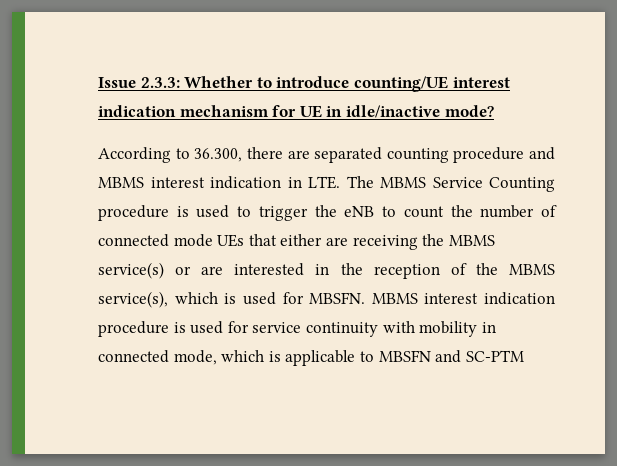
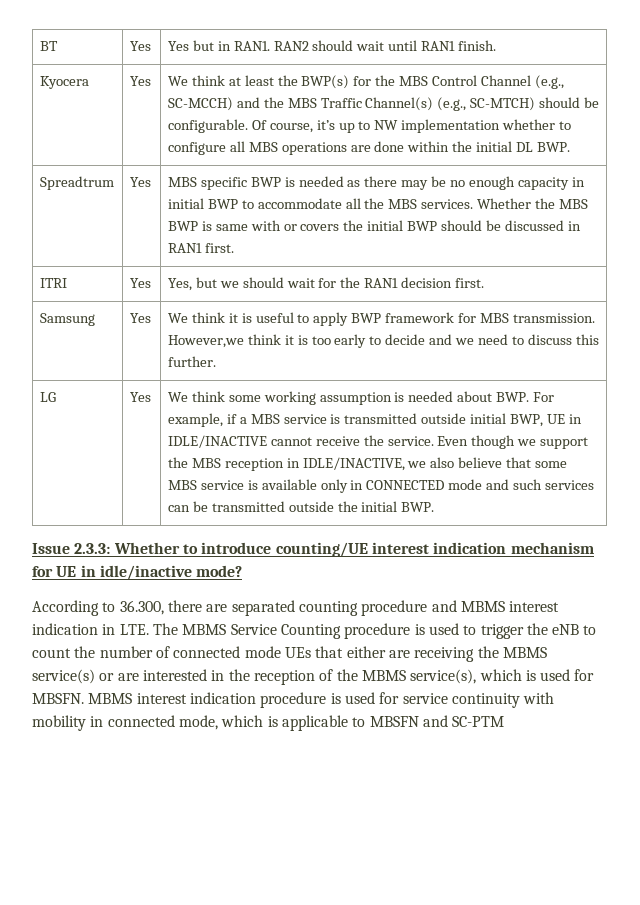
(98, 82) none -> [39,41,58,51] [129,41,151,51] [167,40,497,51] [39,76,89,89] [129,76,151,86] [167,75,564,89] [167,97,600,111] [167,119,572,133] [167,141,570,155] [39,176,114,190] [129,177,151,187] [167,176,585,190] [167,198,588,209] [167,220,581,231] [167,243,234,253] [39,278,67,288] [129,278,151,288] [167,277,485,291] [39,313,95,326] [129,313,151,323] [167,312,595,326] [167,334,599,348] [167,356,216,367] [39,392,56,402] [129,392,151,402] [167,391,555,405] [167,413,582,427] [167,435,589,449] [167,457,568,471] [167,479,594,493] [167,501,435,512] BT | Yes | Yes but in RAN1. RAN2 should wait until RAN1 finish. // Kyocera | Yes | We think at least the BWP(s) for the MBS Control Channel (e.g., SC-MCCH) and the MBS Traffic Channel(s) (e.g., SC-MTCH) should be configurable. Of course, it’s up to NW implementation whether to configure all MBS operations are done within the initial DL BWP. // Spreadtrum | Yes | MBS specific BWP is needed as there may be no enough capacity in initial BWP to accommodate all the MBS services. Whether the MBS BWP is same with or covers the initial BWP should be discussed in RAN1 first. // ITRI | Yes | Yes, but we should wait for the RAN1 decision first. // Samsung | Yes | We think it is useful to apply BWP framework for MBS transmission. However,we think it is too early to decide and we need to discuss this further. // LG | Yes | We think some working assumption is needed about BWP. For example, if a MBS service is transmitted outside initial BWP, UE in IDLE/INACTIVE cannot receive the service. Even though we support the MBS reception in IDLE/INACTIVE, we also believe that some MBS service is available only in CONNECTED mode and such services can be transmitted outside the initial BWP. //

